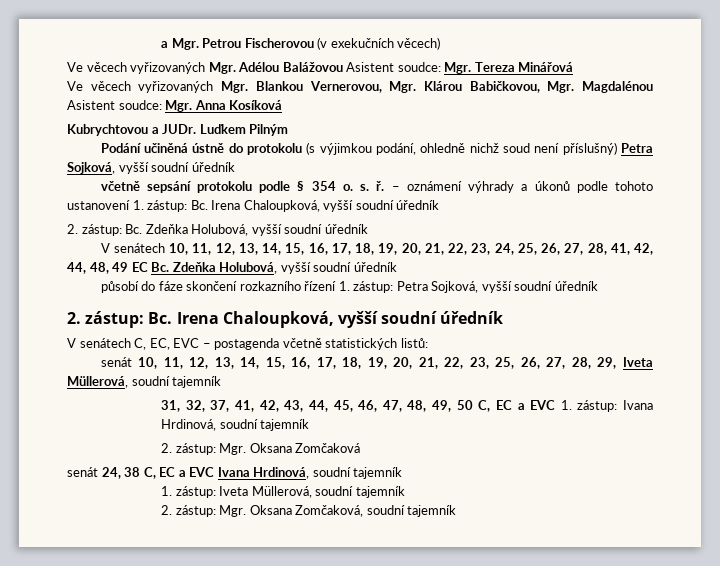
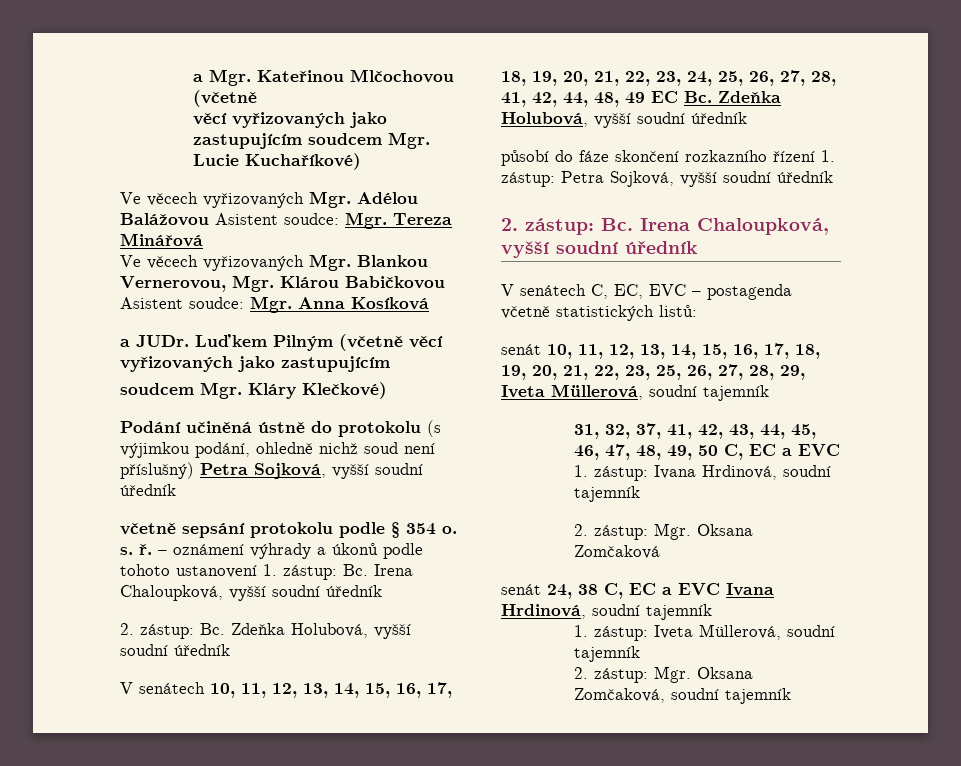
[202,37,441,50] Petrou Fischerovou (v exekučních věcech) -> [256,69,454,83] [192,90,257,107] [192,112,387,128] [192,132,430,149] [192,153,361,170] Kateřinou Mlčochovou (včetně // věcí vyřizovaných jako zastupujícím soudcem Mgr. Lucie Kuchaříkové)
[469,81,653,93] Babičkovou, Mgr. Magdalénou -> [345,276,445,289] Babičkovou
[67,124,148,136] Kubrychtovou -> (429, 303) none
(289, 130) none -> [339,334,443,351] [120,356,390,372] [120,382,387,399] (včetně věcí vyřizovaných jako zastupujícím // soudcem Mgr. Kláry Klečkové)

